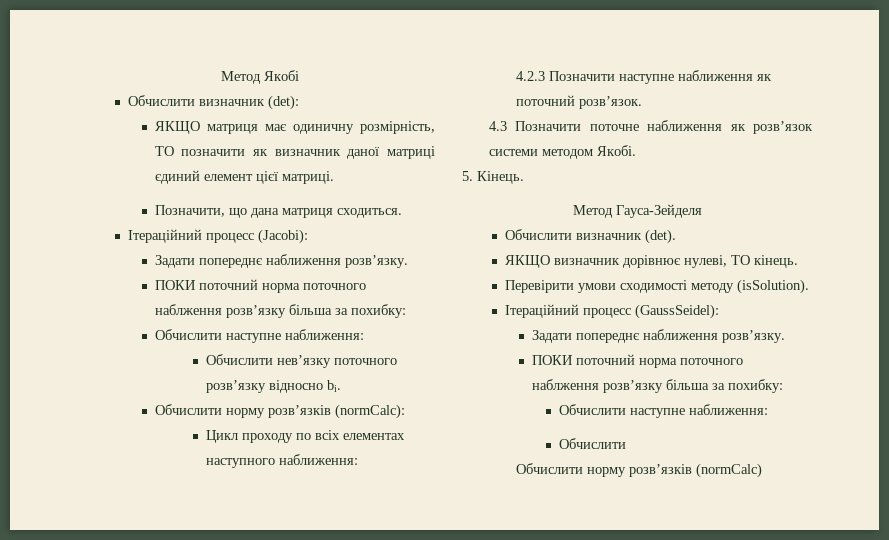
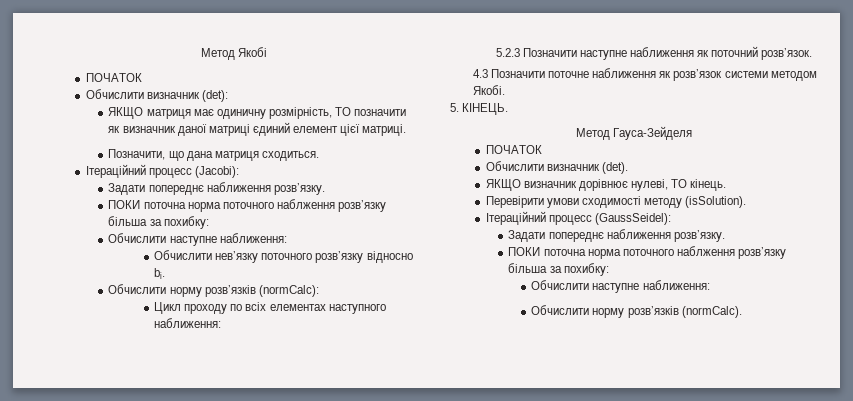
(299, 75) none -> [85,73,142,82] // ПОЧАТОК
[198,279,258,290] поточний -> [143,202,186,209] поточна
[515,71,545,81] 4.2.3 -> [495,48,520,57] 5.2.3
[477,171,524,184] Кінець. -> [462,103,509,115] КІНЕЦЬ.
(702, 211) none -> [485,145,542,154] // ПОЧАТОК
[575,354,635,365] поточний -> [543,249,586,256] поточна
[515,463,762,478] // Обчислити норму розв’язків (normCalc) -> [592,306,742,318] норму розв’язків (normCalc).

